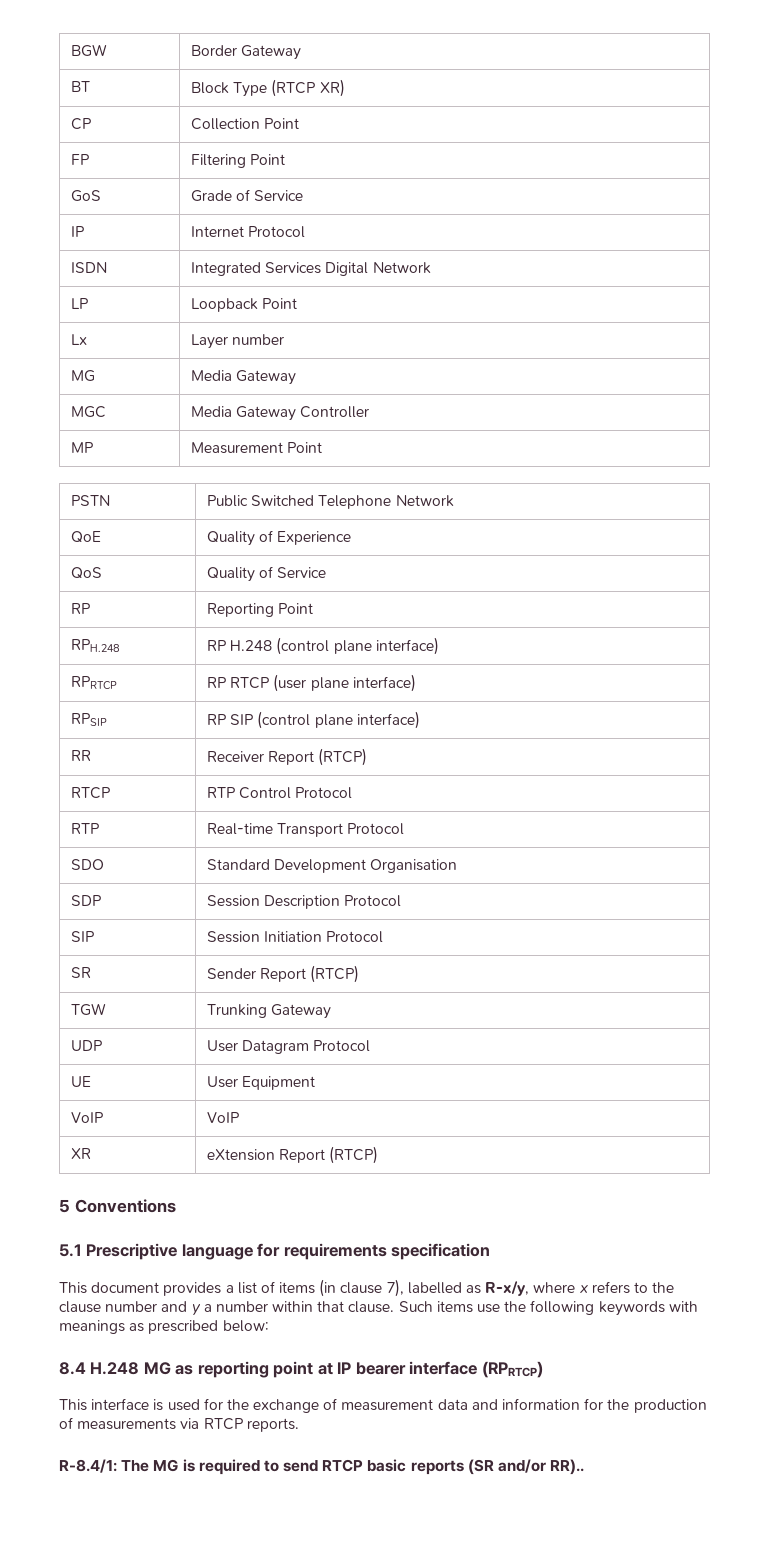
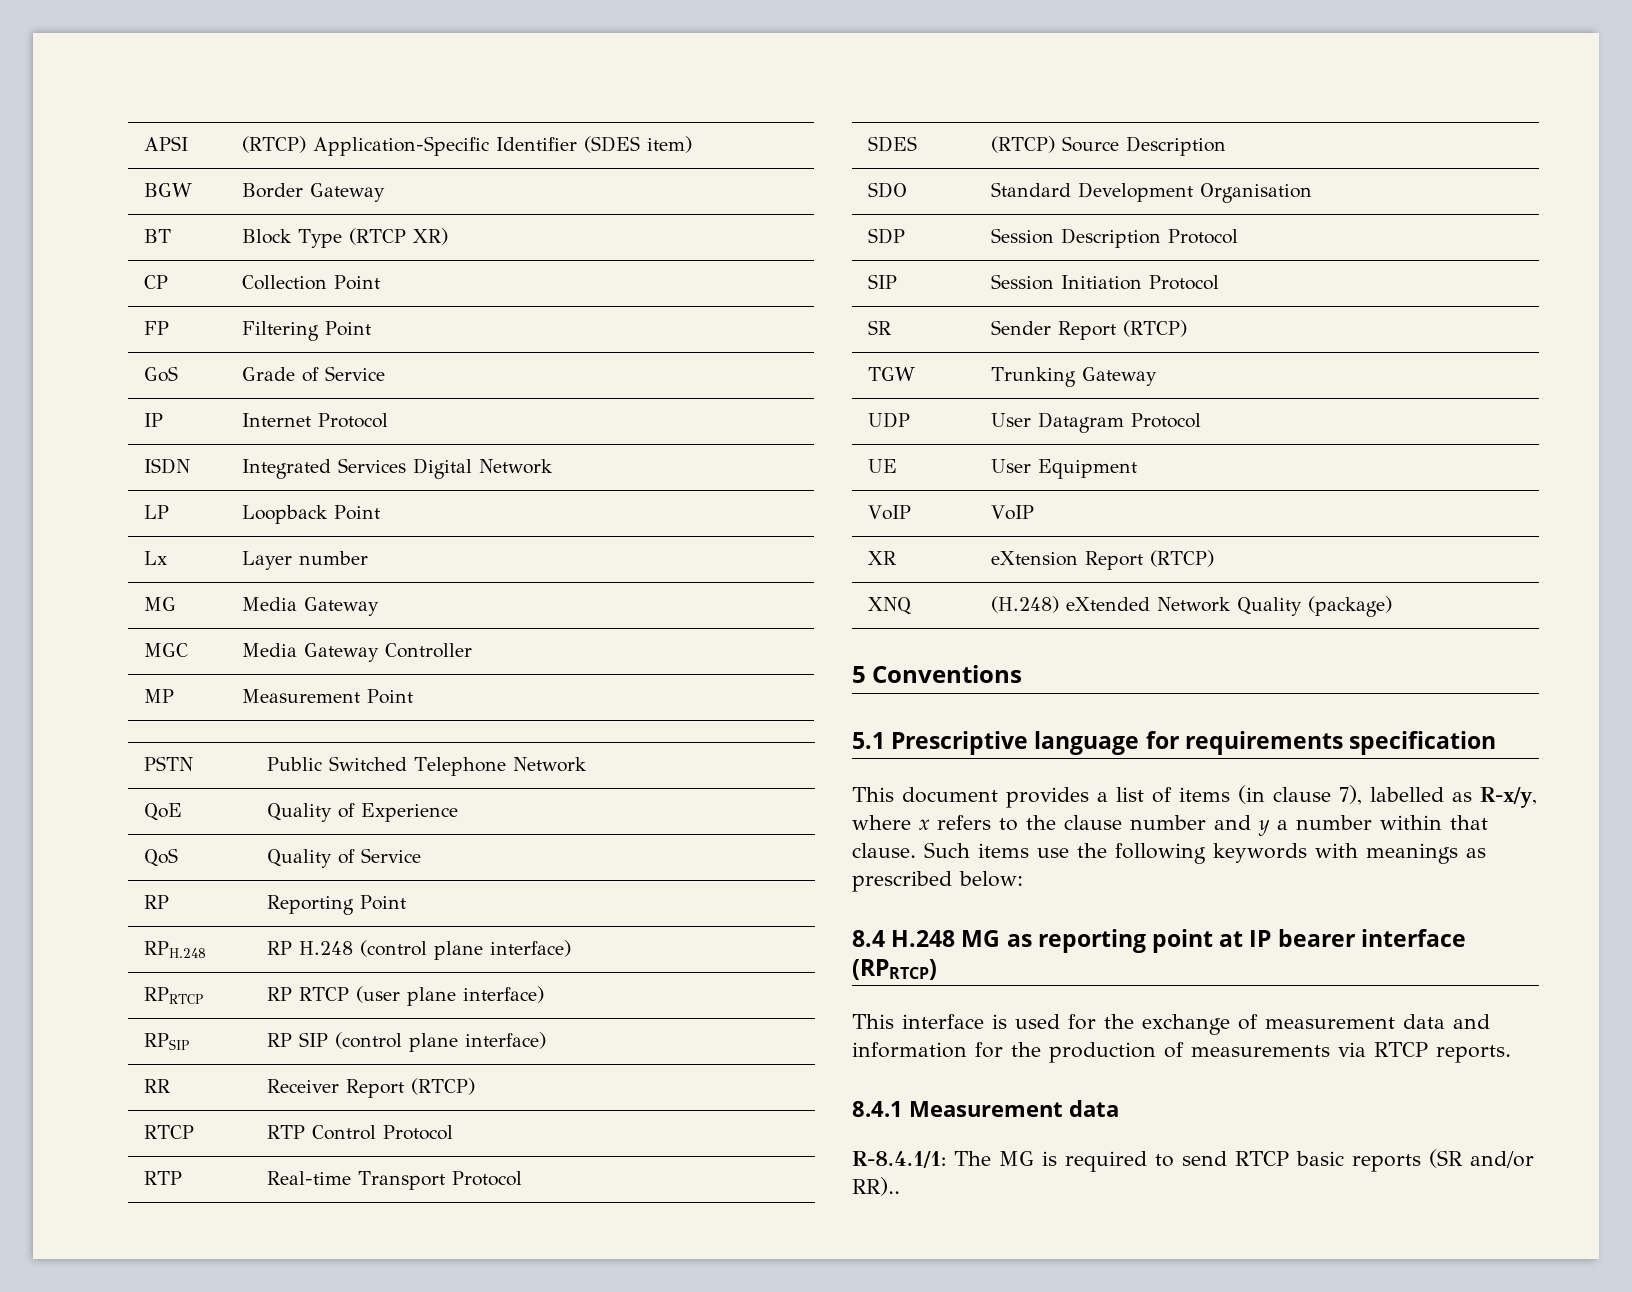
(70, 50) none -> [144,136,189,151] [242,136,693,156] APSI | (RTCP) Application-Specific Identifier (SDES item) //
(405, 829) none -> [868,136,918,152] [991,136,1227,156] // SDES | (RTCP) Source Description
(379, 1155) none -> [868,597,912,615] [991,596,1393,617] // XNQ | (H.248) eXtended Network Quality (package)
[59,1459,117,1473] R-8.4/1: -> [852,1100,1119,1117] [852,1151,946,1168] 8.4.1 Measurement data // R-8.4.1/1:

